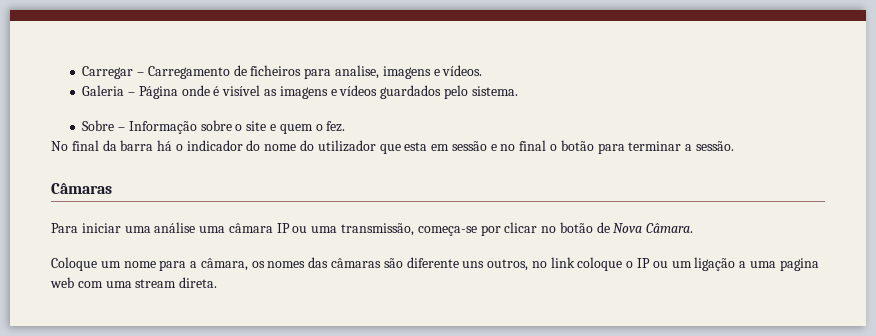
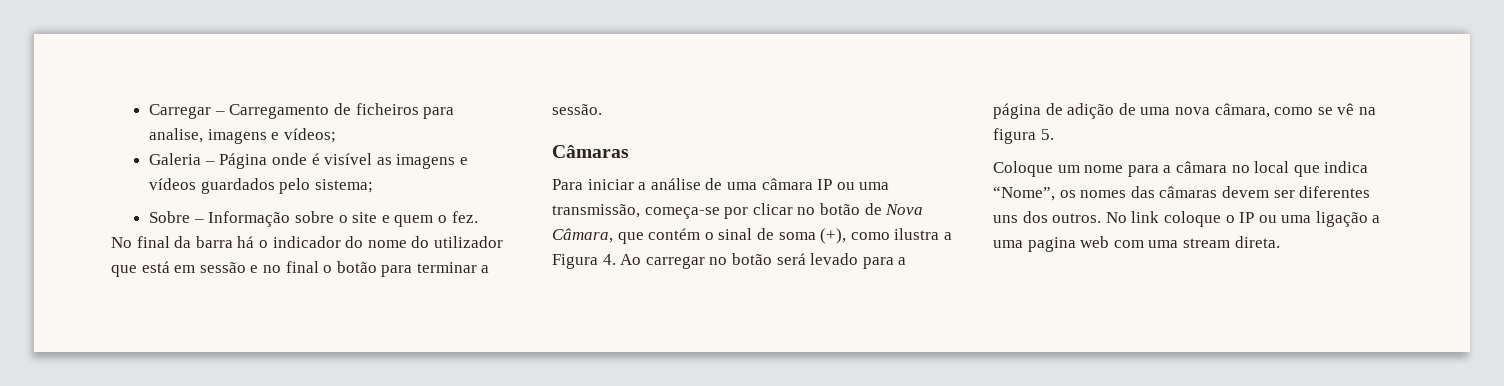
[442,65,483,76] vídeos. -> [283,128,336,143] vídeos;
[471,86,518,96] sistema. -> [314,179,373,193] sistema;
[404,142,428,151] esta -> [141,261,170,273] está
[124,222,196,233] uma análise -> [638,178,723,190] a análise de
[646,223,694,233] Câmara. -> [552,228,952,244] [552,253,907,269] [993,103,1376,119] [993,128,1054,144] Câmara, que contém o sinal de soma (+), como ilustra a Figura 4. Ao carregar no botão será levado para a página de adição de uma nova câmara, como se vê na figura 5.
[200,257,547,271] câmara, os nomes das câmaras são diferente uns outros, no -> [1175,161,1369,177] [993,186,1371,201] [993,211,1127,223] câmara no local que indica “Nome”, os nomes das câmaras devem ser diferentes uns dos outros. No
[671,261,692,268] um -> [1281,215,1312,223] uma

